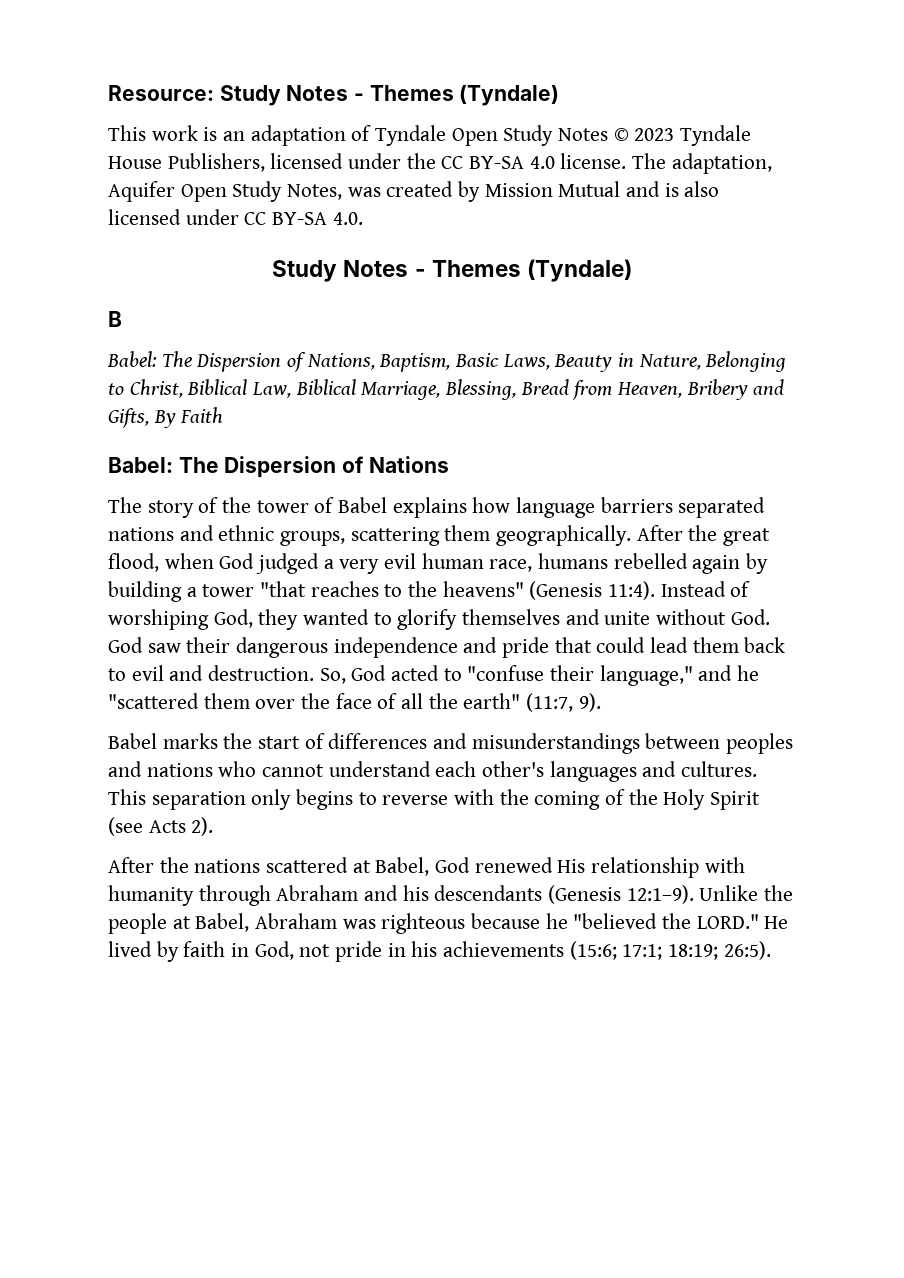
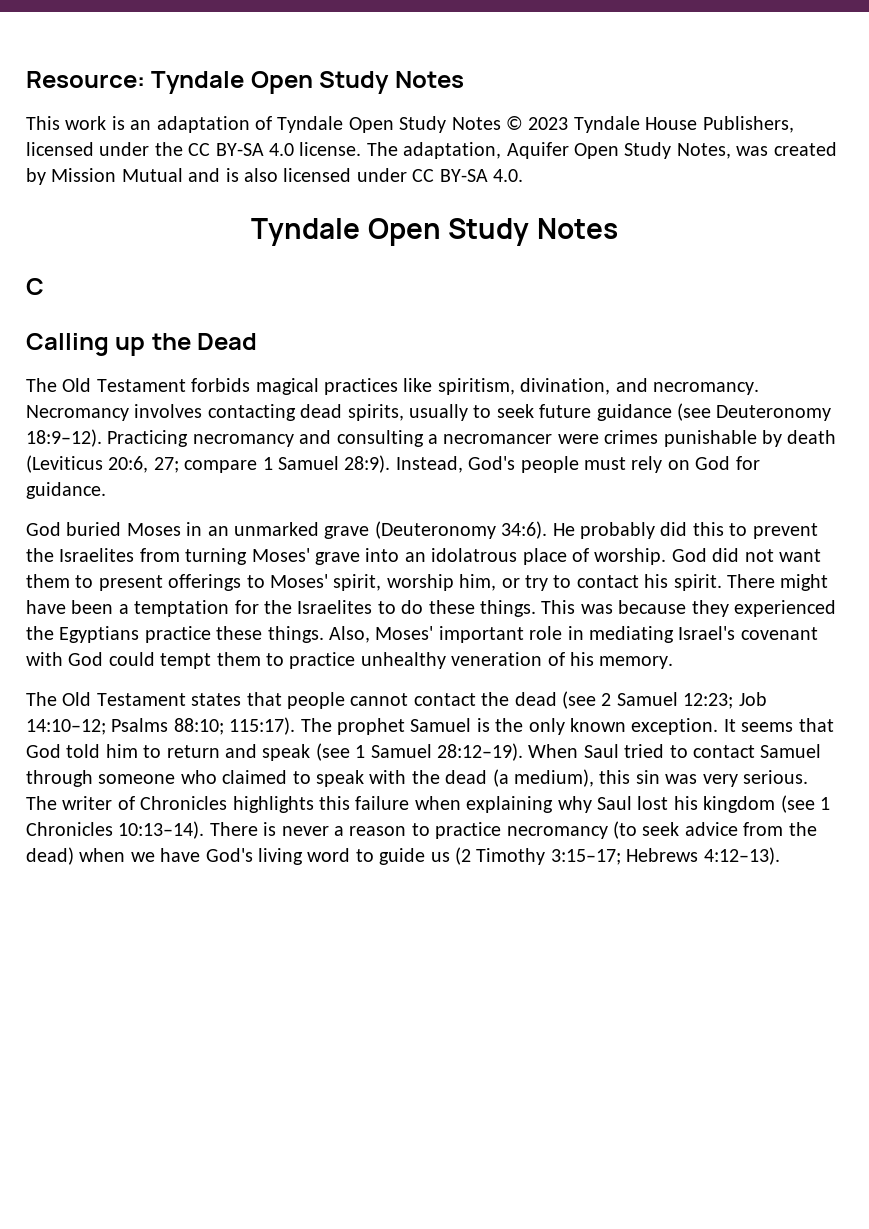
[219,84,560,106] Study Notes - Themes (Tyndale) -> [151,71,464,94] Tyndale Open Study Notes
[272,259,632,282] [108,311,122,327] [107,351,787,372] [108,379,785,400] [108,407,224,428] [108,456,449,478] [108,497,766,518] [108,525,771,546] [108,553,769,574] [108,581,751,602] [108,609,770,630] [108,637,786,658] [108,665,760,686] [108,693,601,712] [108,733,794,754] [108,761,758,782] [108,789,761,810] [108,817,214,836] [108,857,745,878] [108,885,794,906] [108,913,789,934] [108,941,771,962] Study Notes - Themes (Tyndale) // B // Babel: The Dispersion of Nations, Baptism, Basic Laws, Beauty in Nature, Belonging to Christ, Biblical Law, Biblical Marriage, Blessing, Bread from Heaven, Bribery and Gifts, By Faith // Babel: The Dispersion of Nations // The story of the tower of Babel explains how language barriers separated nations and ethnic groups, scattering them geographically. After the great flood, when God judged a very evil human race, humans rebelled again by building a tower "that reaches to the heavens" (Genesis 11:4). Instead of worshiping God, they wanted to glorify themselves and unite without God. God saw their dangerous independence and pride that could lead them back to evil and destruction. So, God acted to "confuse their language," and he "scattered them over the face of all the earth" (11:7, 9). // Babel marks the start of differences and misunderstandings between peoples and nations who cannot understand each other's languages and cultures. This separation only begins to reverse with the coming of the Holy Spirit (see Acts 2). // After the nations scattered at Babel, God renewed His relationship with humanity through Abraham and his descendants (Genesis 12:1–9). Unlike the people at Babel, Abraham was righteous because he "believed the LORD." He lived by faith in God, not pride in his achievements (15:6; 17:1; 18:19; 26:5). -> [251,218,618,246] [26,278,44,295] [26,333,258,356] [26,378,759,395] [26,403,832,421] [26,429,837,447] [26,455,760,473] [26,482,106,499] [26,521,818,539] [26,548,821,565] [26,574,829,591] [26,600,836,617] [26,626,818,643] [26,652,674,669] [26,691,767,709] [26,717,834,735] [26,743,822,761] [26,769,808,787] [26,795,830,813] [26,821,817,839] [26,847,780,865] Tyndale Open Study Notes // C // Calling up the Dead // The Old Testament forbids magical practices like spiritism, divination, and necromancy. Necromancy involves contacting dead spirits, usually to seek future guidance (see Deuteronomy 18:9–12). Practicing necromancy and consulting a necromancer were crimes punishable by death (Leviticus 20:6, 27; compare 1 Samuel 28:9). Instead, God's people must rely on God for guidance. // God buried Moses in an unmarked grave (Deuteronomy 34:6). He probably did this to prevent the Israelites from turning Moses' grave into an idolatrous place of worship. God did not want them to present offerings to Moses' spirit, worship him, or try to contact his spirit. There might have been a temptation for the Israelites to do these things. This was because they experienced the Egyptians practice these things. Also, Moses' important role in mediating Israel's covenant with God could tempt them to practice unhealthy veneration of his memory. // The Old Testament states that people cannot contact the dead (see 2 Samuel 12:23; Job 14:10–12; Psalms 88:10; 115:17). The prophet Samuel is the only known exception. It seems that God told him to return and speak (see 1 Samuel 28:12–19). When Saul tried to contact Samuel through someone who claimed to speak with the dead (a medium), this sin was very serious. The writer of Chronicles highlights this failure when explaining why Saul lost his kingdom (see 1 Chronicles 10:13–14). There is never a reason to practice necromancy (to seek advice from the dead) when we have God's living word to guide us (2 Timothy 3:15–17; Hebrews 4:12–13).

